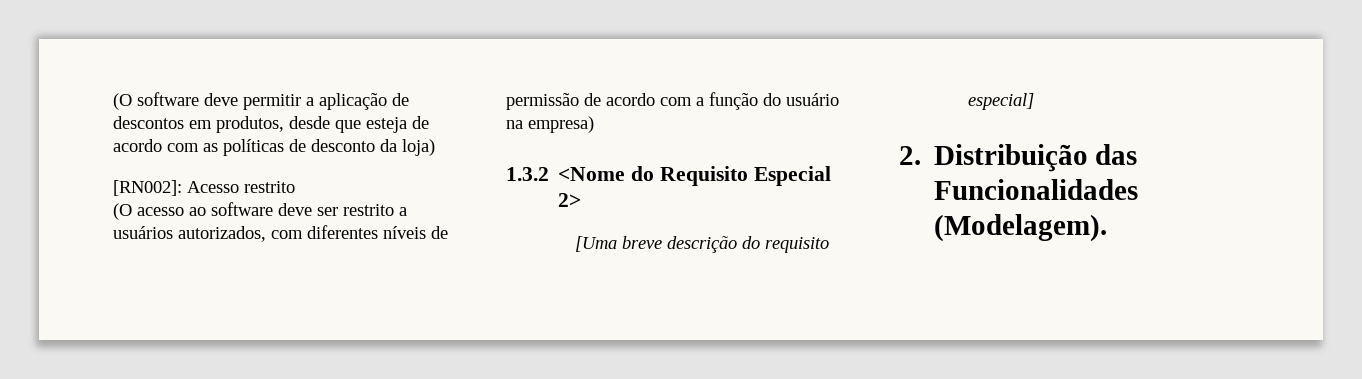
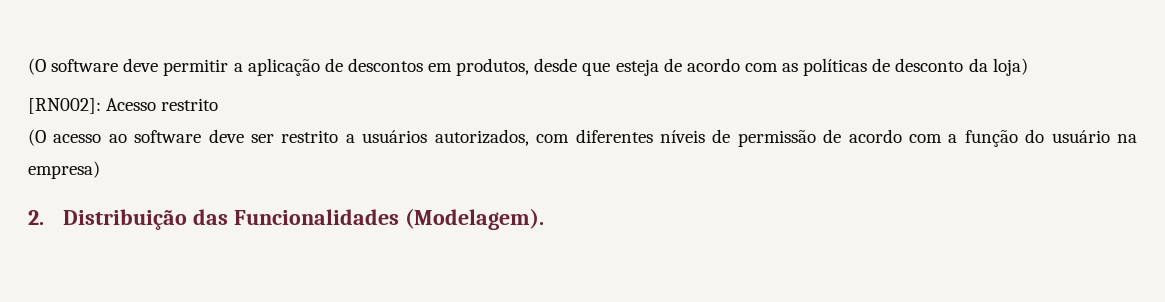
[506,166,831,186] [558,193,582,207] [575,236,830,253] [968,93,1035,110] // 1.3.2 <Nome do Requisito Especial 2> // [Uma breve descrição do requisito especial] -> (100, 170) none

